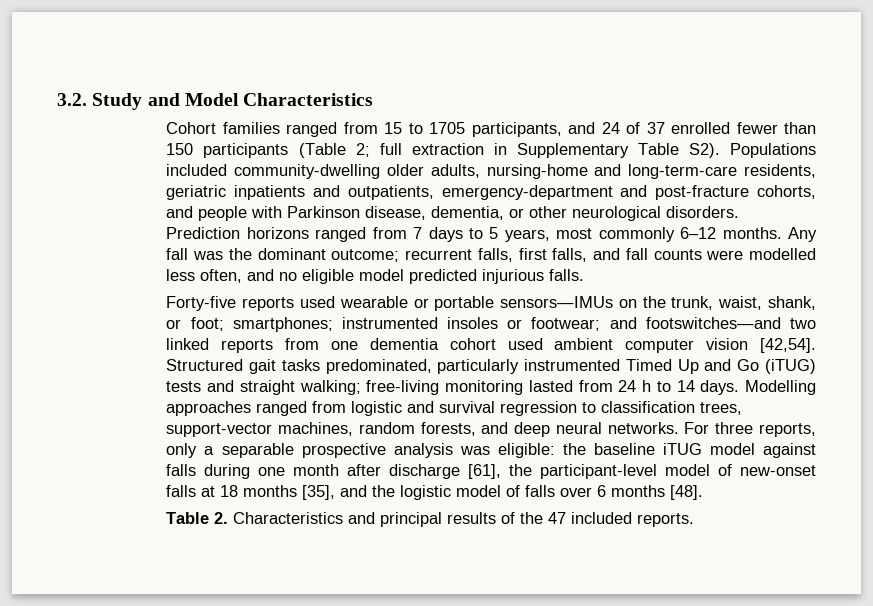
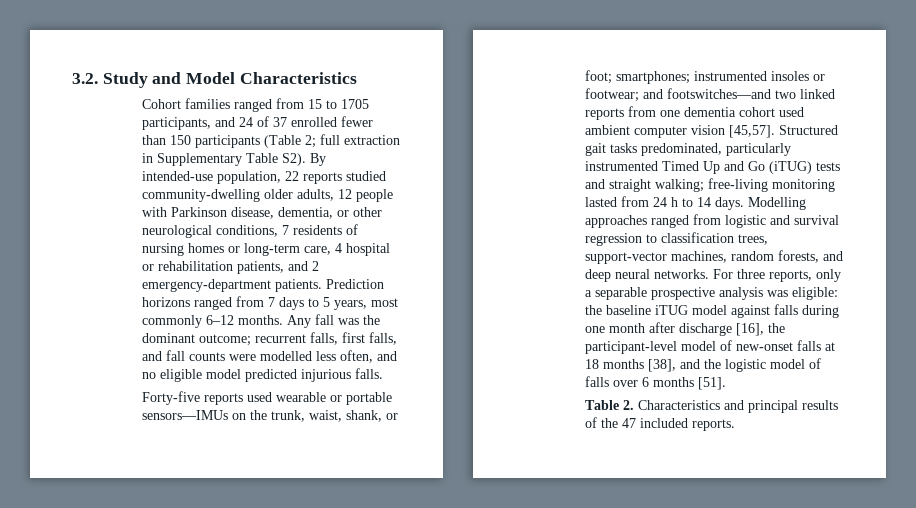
[729,143,816,158] [166,164,816,179] [166,185,816,200] [166,206,194,218] Populations included community-dwelling older adults, nursing-home and long-term-care residents, geriatric inpatients and outpatients, emergency-department and post-fracture cohorts, and -> [310,153,327,166] [142,171,387,184] [142,189,353,202] By intended-use population, 22 reports studied community-dwelling older adults, 12
[666,206,740,218] disorders. -> [216,224,359,237] [142,243,391,256] [142,261,320,274] [142,279,323,292] conditions, 7 residents of nursing homes or long-term care, 4 hospital or rehabilitation patients, and 2 emergency-department patients.
[759,338,816,353] [42,54]. -> [729,125,776,138] [45,57].
[468,464,502,479] [61], -> [736,323,765,336] [16],
[302,485,336,500] [35], -> [648,359,677,372] [38],
[670,485,704,500] [48]. -> [698,377,727,390] [51].

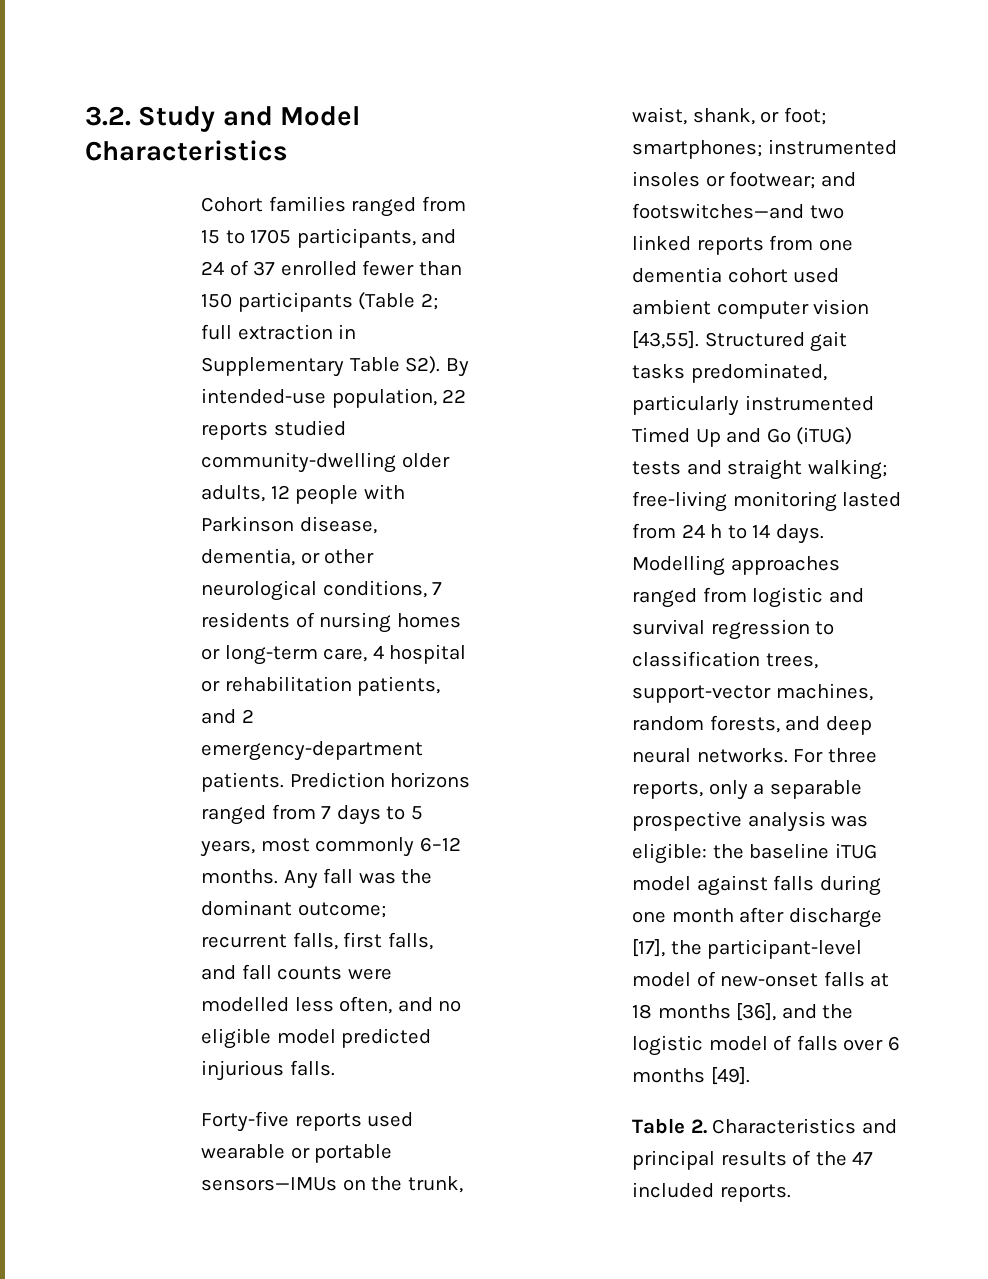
[729,125,776,138] [45,57]. -> [632,331,700,349] [43,55].
[736,323,765,336] [16], -> [632,939,666,957] [17],
[648,359,677,372] [38], -> [736,1003,777,1021] [36],
[698,377,727,390] [51]. -> [710,1067,750,1085] [49].

